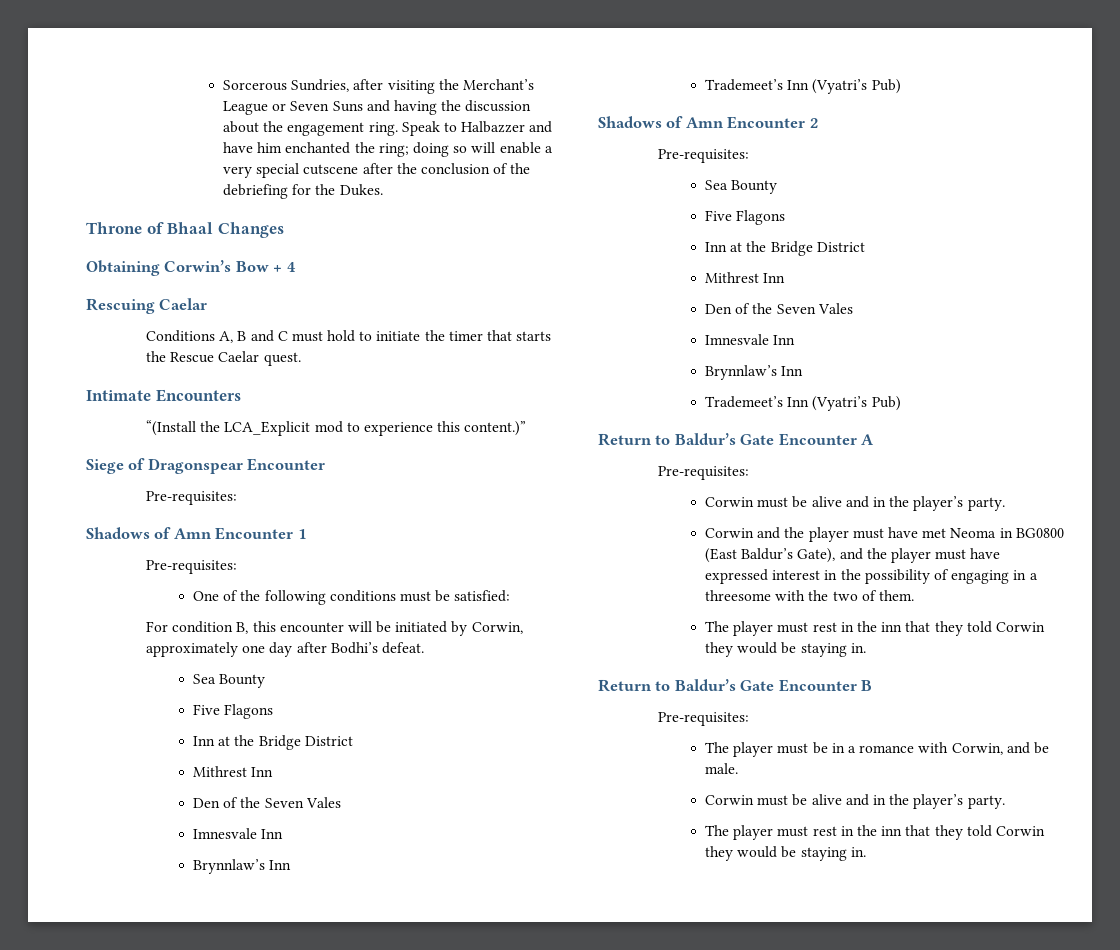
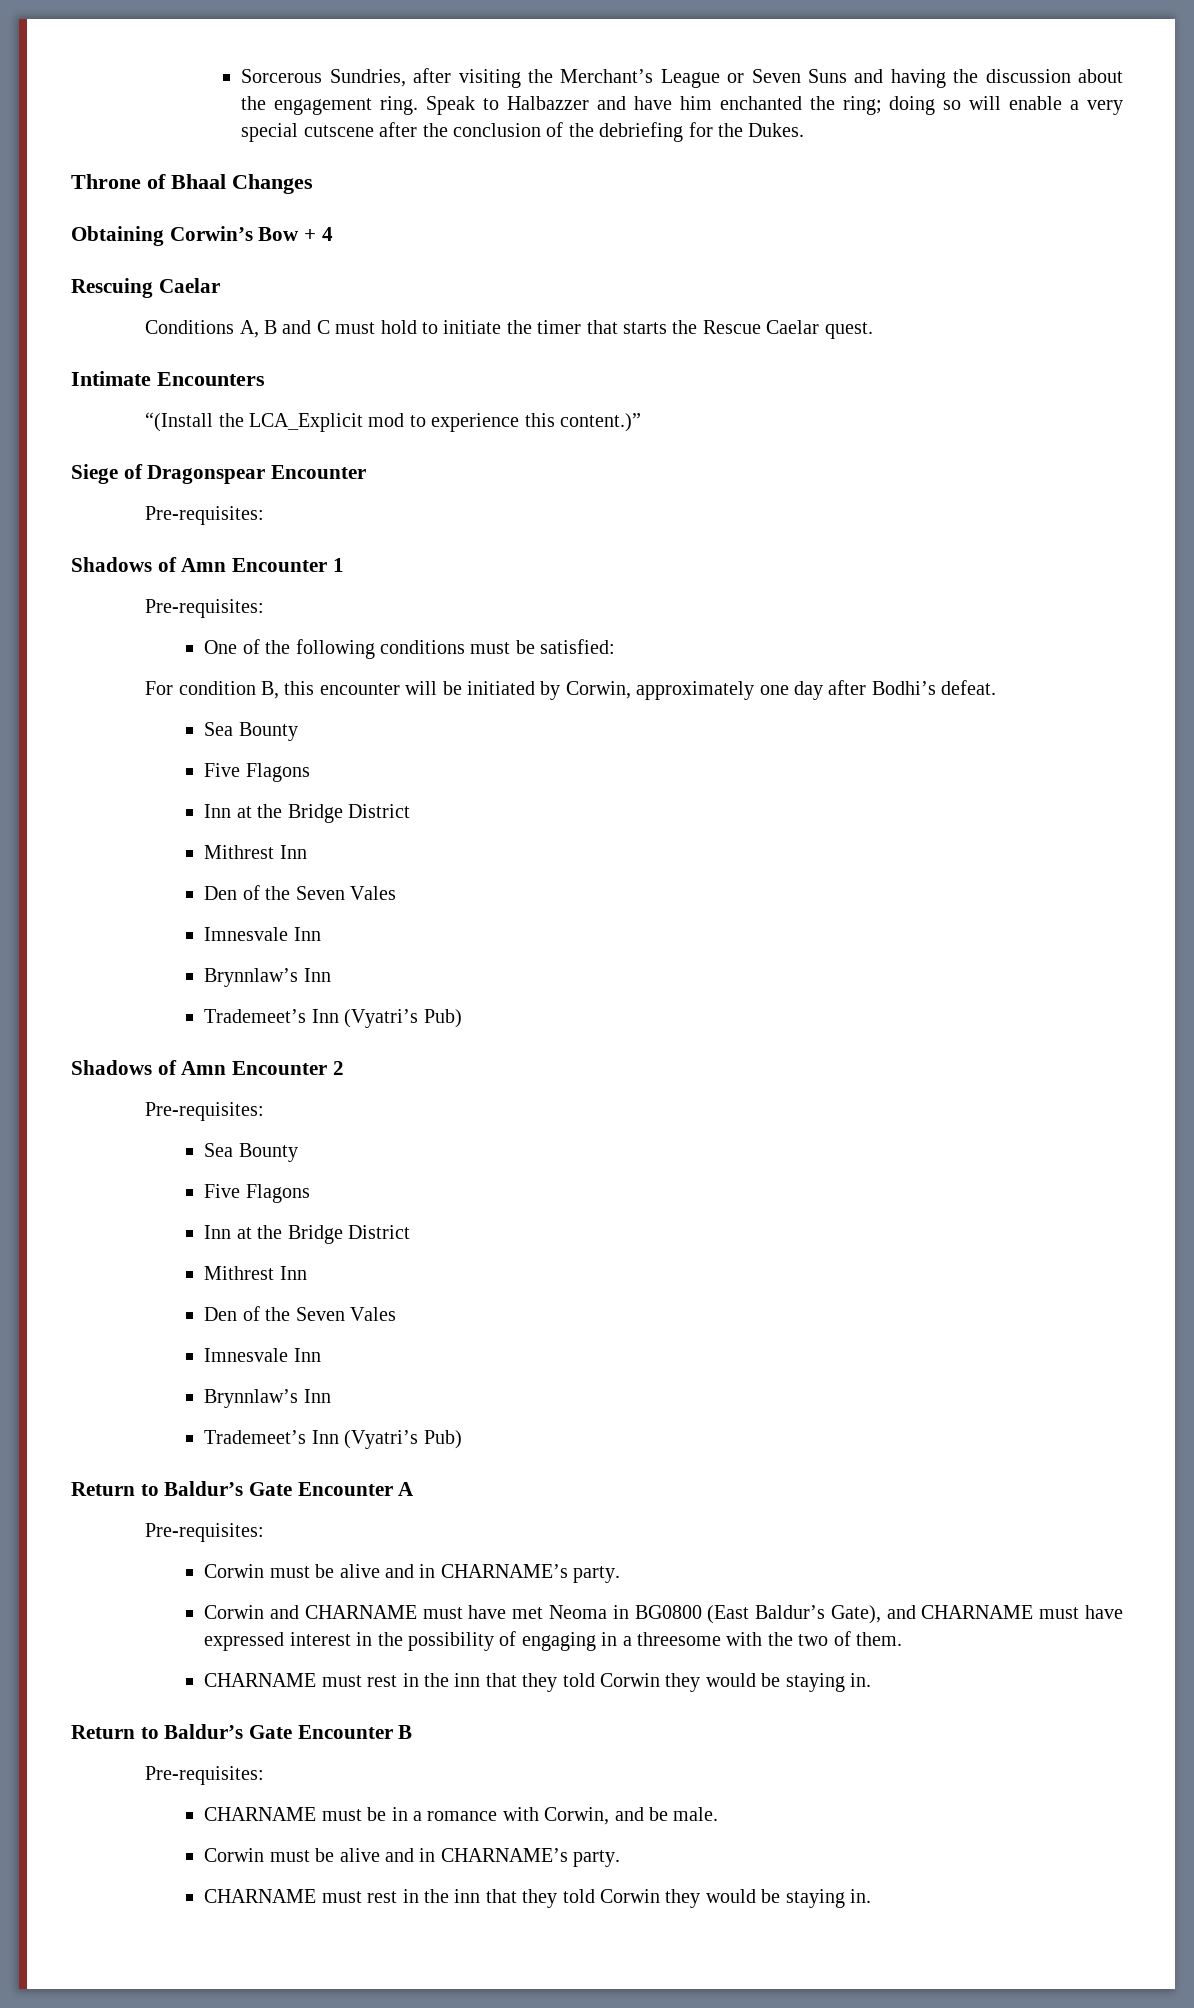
[889,496,964,511] the player’s -> [440,1564,568,1578] CHARNAME’s
[784,527,849,542] the player -> [304,1605,417,1619] CHARNAME
[866,548,931,563] the player -> [921,1605,1034,1619] CHARNAME
[705,621,774,636] The player -> [204,1673,317,1687] CHARNAME
[705,742,774,757] The player -> [204,1807,317,1821] CHARNAME
[889,794,1005,809] [705,825,774,840] the player’s party. // The player -> [440,1848,621,1867] [204,1889,317,1903] CHARNAME’s party. // CHARNAME

